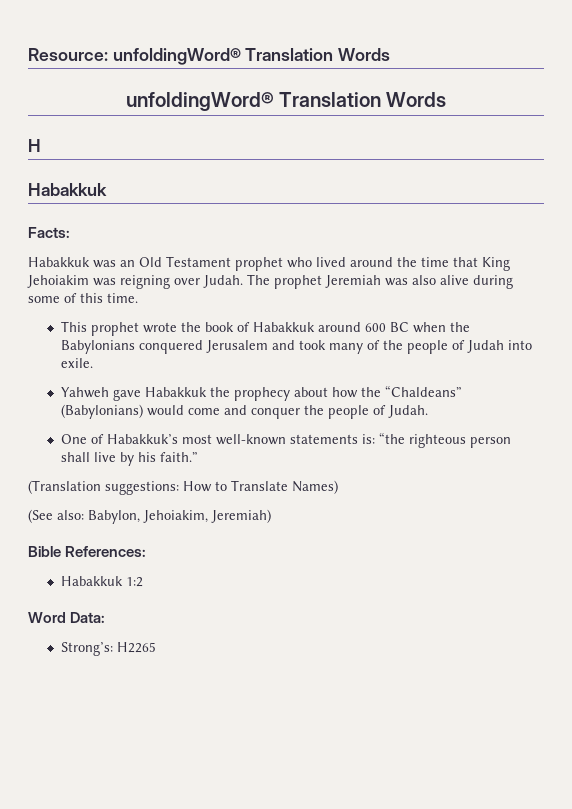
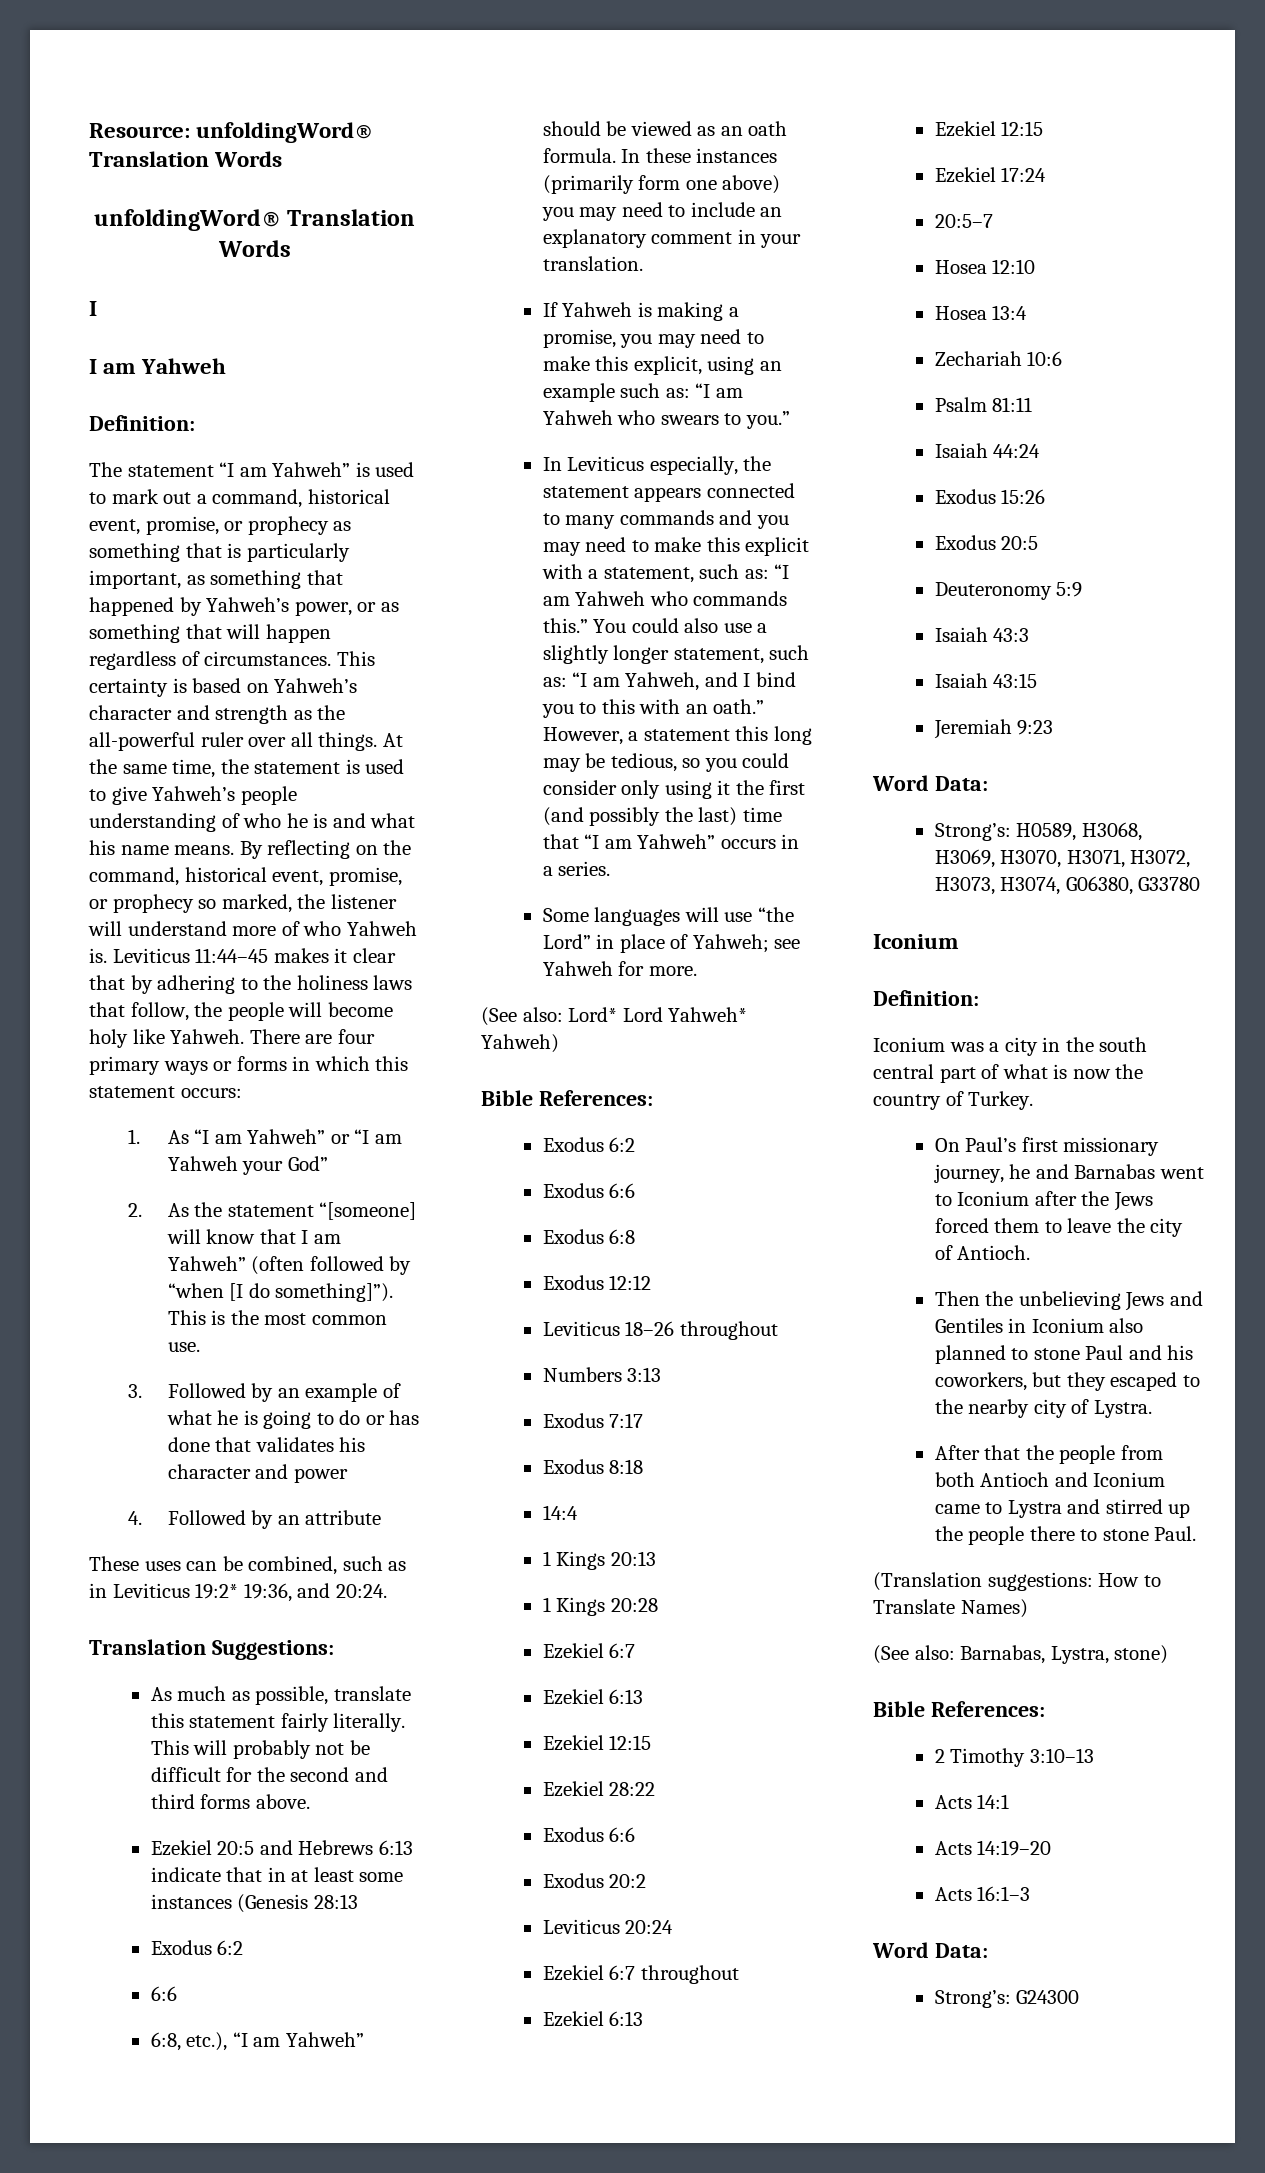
[28,139,41,152] [28,183,107,196] [28,227,70,238] [28,256,510,271] [27,274,513,289] [28,293,138,303] [61,321,471,336] [61,340,533,354] [61,358,94,368] [61,385,463,401] [61,404,429,419] [61,432,512,448] [61,452,199,466] H // Habakkuk // Facts: // Habakkuk was an Old Testament prophet who lived around the time that King Jehoiakim was reigning over Judah. The prophet Jeremiah was also alive during some of this time. // This prophet wrote the book of Habakkuk around 600 BC when the Babylonians conquered Jerusalem and took many of the people of Judah into exile. // Yahweh gave Habakkuk the prophecy about how the “Chaldeans” (Babylonians) would come and conquer the people of Judah. // One of Habakkuk’s most well-known statements is: “the righteous person shall live by his faith.” -> [89,301,97,316] [89,358,227,374] [89,415,195,431] [89,462,415,477] [89,489,390,508] [89,516,352,535] [89,543,350,562] [89,570,343,589] [89,597,399,616] [89,624,331,643] [89,651,375,670] [89,678,358,697] [89,705,346,724] [89,732,403,751] [89,759,405,778] [89,786,297,805] [89,813,416,832] [89,840,412,859] [89,867,402,886] [89,894,397,913] [88,921,417,936] [89,948,396,963] [89,975,413,994] [89,1002,393,1021] [89,1029,375,1048] [89,1056,409,1075] [89,1086,242,1098] [128,1129,402,1144] [167,1156,328,1175] [128,1202,417,1220] [166,1229,341,1244] [167,1256,412,1275] [167,1283,394,1302] [167,1310,387,1325] [167,1342,200,1352] [128,1383,401,1402] [166,1410,420,1429] [167,1437,366,1452] [167,1464,348,1483] [128,1510,382,1529] [89,1556,407,1575] [89,1583,387,1602] [89,1639,334,1660] [150,1686,411,1705] [150,1713,406,1732] [150,1740,370,1759] [150,1767,388,1782] [150,1794,310,1809] [150,1840,413,1856] [150,1867,404,1882] [150,1894,358,1913] [150,1940,244,1955] [150,1986,177,2001] [150,2032,364,2051] [542,121,788,136] [542,148,778,163] [542,175,781,194] [541,202,783,221] [542,229,802,248] [542,256,643,271] [542,302,739,321] [542,329,764,348] [542,356,782,375] [542,383,743,402] [542,410,790,429] [542,456,772,475] [542,483,795,502] [542,510,789,529] [542,537,810,556] [541,564,790,583] [542,591,788,606] [542,618,768,633] [542,645,810,664] [542,672,797,691] [541,699,765,718] [542,726,812,745] [542,753,790,772] [542,780,806,799] [542,807,782,826] [542,834,800,849] [542,861,611,876] [542,907,794,926] [542,934,801,953] [542,961,697,976] [481,1007,748,1026] [481,1034,559,1053] [481,1090,653,1106] [542,1137,636,1152] [542,1183,636,1198] [542,1229,636,1244] [542,1275,652,1290] [542,1321,778,1340] [542,1367,662,1382] [542,1413,644,1428] [542,1459,644,1474] [542,1505,578,1520] [542,1551,656,1570] [542,1597,658,1616] [542,1643,636,1659] [542,1689,644,1705] [542,1735,652,1751] [542,1781,656,1797] [542,1827,636,1842] [542,1873,647,1888] [542,1919,674,1934] [542,1965,739,1984] [542,2011,644,2027] [934,121,1044,137] [934,167,1047,183] [934,214,993,228] [934,259,1036,274] [934,305,1028,320] [934,351,1063,366] [934,397,1033,412] [934,443,1041,458] [934,489,1046,504] [934,535,1039,550] [934,582,1083,600] [934,627,1030,642] [934,673,1038,688] [933,719,1054,739] [872,775,988,791] [934,822,1142,841] [934,849,1191,868] [934,876,1201,895] [873,934,959,949] [873,990,979,1006] [873,1037,1148,1056] [873,1064,1144,1083] [873,1091,1034,1110] [934,1137,1160,1156] [933,1164,1204,1183] [934,1191,1153,1211] [934,1218,1184,1237] [934,1245,1031,1260] [934,1291,1203,1311] [934,1318,1144,1333] [934,1345,1194,1364] [934,1372,1200,1391] [934,1399,1152,1418] [934,1445,1163,1464] [934,1472,1166,1487] [934,1499,1191,1518] [934,1526,1197,1545] I // I am Yahweh // Definition: // The statement “I am Yahweh” is used to mark out a command, historical event, promise, or prophecy as something that is particularly important, as something that happened by Yahweh’s power, or as something that will happen regardless of circumstances. This certainty is based on Yahweh’s character and strength as the all-powerful ruler over all things. At the same time, the statement is used to give Yahweh’s people understanding of who he is and what his name means. By reflecting on the command, historical event, promise, or prophecy so marked, the listener will understand more of who Yahweh is. Leviticus 11:44–45 makes it clear that by adhering to the holiness laws that follow, the people will become holy like Yahweh. There are four primary ways or forms in which this statement occurs: // 1. As “I am Yahweh” or “I am Yahweh your God” // 2. As the statement “[someone] will know that I am Yahweh” (often followed by “when [I do something]”). This is the most common use. // 3. Followed by an example of what he is going to do or has done that validates his character and power // 4. Followed by an attribute // These uses can be combined, such as in Leviticus 19:2* 19:36, and 20:24. // Translation Suggestions: // As much as possible, translate this statement fairly literally. This will probably not be difficult for the second and third forms above. // Ezekiel 20:5 and Hebrews 6:13 indicate that in at least some instances (Genesis 28:13 // Exodus 6:2 // 6:6 // 6:8, etc.), “I am Yahweh” should be viewed as an oath formula. In these instances (primarily form one above) you may need to include an explanatory comment in your translation. // If Yahweh is making a promise, you may need to make this explicit, using an example such as: “I am Yahweh who swears to you.” // In Leviticus especially, the statement appears connected to many commands and you may need to make this explicit with a statement, such as: “I am Yahweh who commands this.” You could also use a slightly longer statement, such as: “I am Yahweh, and I bind you to this with an oath.” However, a statement this long may be tedious, so you could consider only using it the first (and possibly the last) time that “I am Yahweh” occurs in a series. // Some languages will use “the Lord” in place of Yahweh; see Yahweh for more. // (See also: Lord* Lord Yahweh* Yahweh) // Bible References: // Exodus 6:2 // Exodus 6:6 // Exodus 6:8 // Exodus 12:12 // Leviticus 18–26 throughout // Numbers 3:13 // Exodus 7:17 // Exodus 8:18 // 14:4 // 1 Kings 20:13 // 1 Kings 20:28 // Ezekiel 6:7 // Ezekiel 6:13 // Ezekiel 12:15 // Ezekiel 28:22 // Exodus 6:6 // Exodus 20:2 // Leviticus 20:24 // Ezekiel 6:7 throughout // Ezekiel 6:13 // Ezekiel 12:15 // Ezekiel 17:24 // 20:5–7 // Hosea 12:10 // Hosea 13:4 // Zechariah 10:6 // Psalm 81:11 // Isaiah 44:24 // Exodus 15:26 // Exodus 20:5 // Deuteronomy 5:9 // Isaiah 43:3 // Isaiah 43:15 // Jeremiah 9:23 // Word Data: // Strong’s: H0589, H3068, H3069, H3070, H3071, H3072, H3073, H3074, G06380, G33780 // Iconium // Definition: // Iconium was a city in the south central part of what is now the country of Turkey. // On Paul’s first missionary journey, he and Barnabas went to Iconium after the Jews forced them to leave the city of Antioch. // Then the unbelieving Jews and Gentiles in Iconium also planned to stone Paul and his coworkers, but they escaped to the nearby city of Lystra. // After that the people from both Antioch and Iconium came to Lystra and stirred up the people there to stone Paul.
[88,509,271,524] [28,546,147,557] [61,576,144,587] [28,612,106,623] [61,642,157,656] Babylon, Jehoiakim, Jeremiah) // Bible References: // Habakkuk 1:2 // Word Data: // Strong’s: H2265 -> [960,1645,1169,1664] [873,1701,1045,1717] [934,1748,1094,1767] [934,1794,1010,1809] [934,1840,1052,1856] [934,1886,1031,1901] [872,1942,988,1958] [934,1990,1080,2008] Barnabas, Lystra, stone) // Bible References: // 2 Timothy 3:10–13 // Acts 14:1 // Acts 14:19–20 // Acts 16:1–3 // Word Data: // Strong’s: G24300

